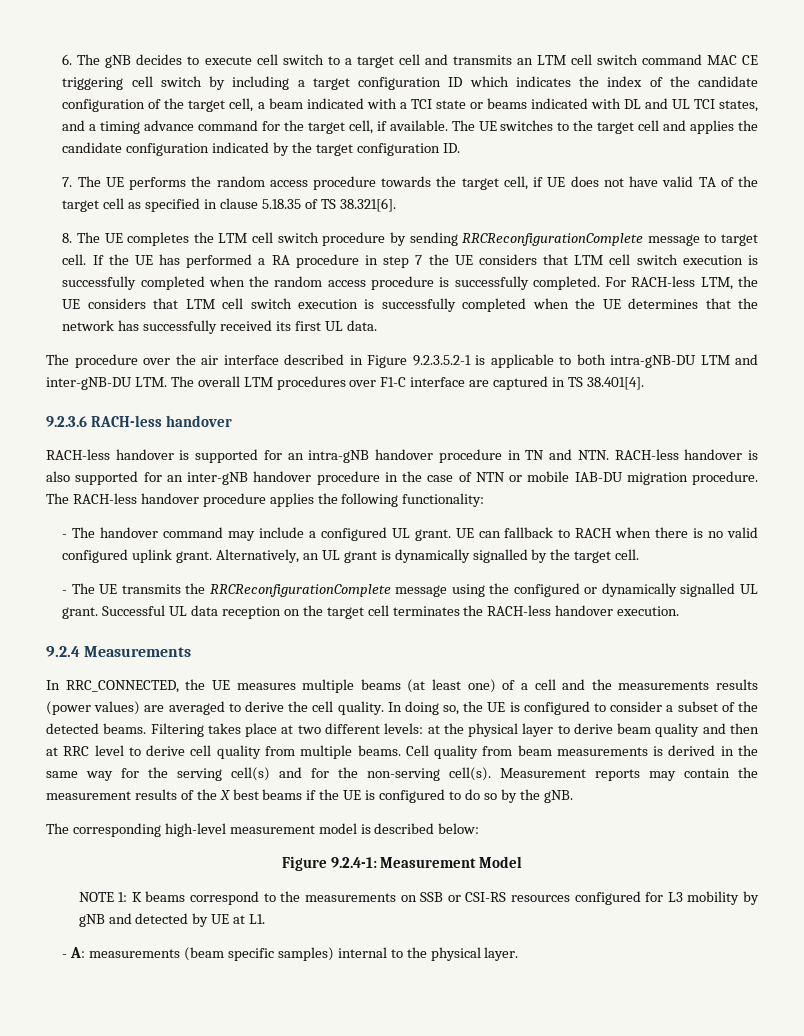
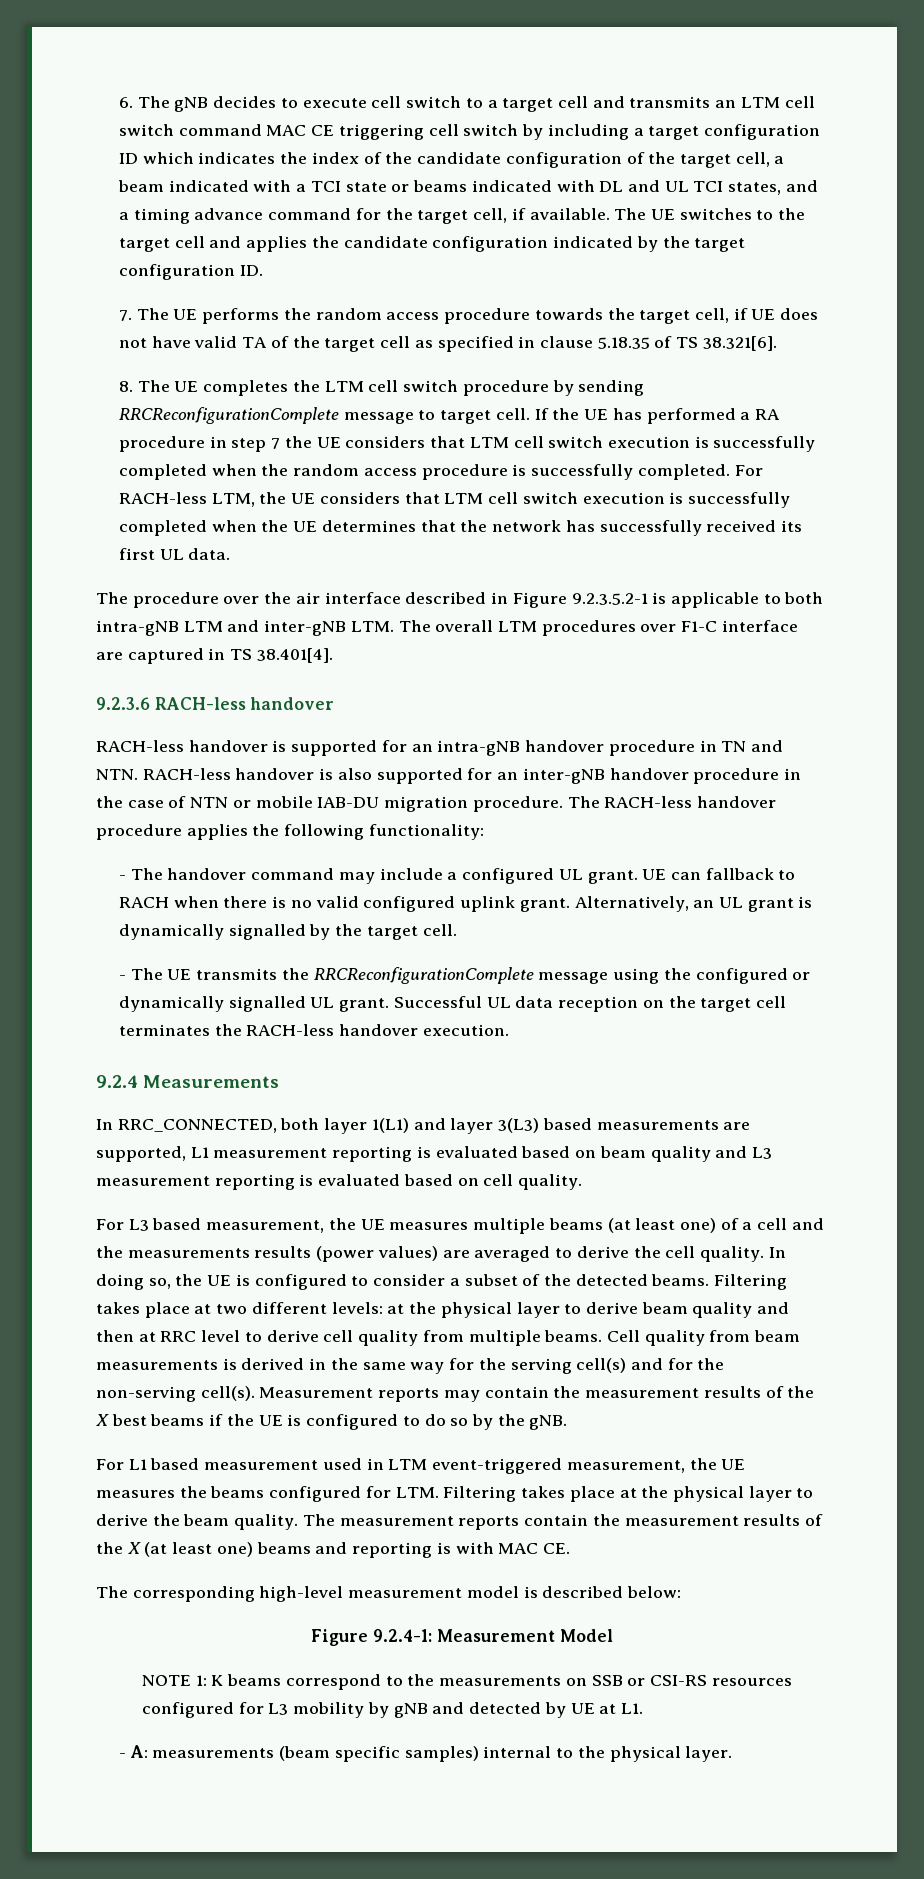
[610,355,696,368] intra-gNB-DU -> [96,620,179,636] intra-gNB
[46,377,132,390] inter-gNB-DU -> [264,620,347,636] inter-gNB
(179, 686) none -> [280,1118,751,1134] [96,1146,772,1162] [96,1174,583,1190] [96,1218,325,1233] both layer 1(L1) and layer 3(L3) based measurements are supported, L1 measurement reporting is evaluated based on beam quality and L3 measurement reporting is evaluated based on cell quality. // For L3 based measurement,
(573, 796) none -> [96,1458,746,1474] [96,1486,814,1502] [96,1514,823,1530] [96,1542,570,1558] // For L1 based measurement used in LTM event-triggered measurement, the UE measures the beams configured for LTM. Filtering takes place at the physical layer to derive the beam quality. The measurement reports contain the measurement results of the X (at least one) beams and reporting is with MAC CE.

